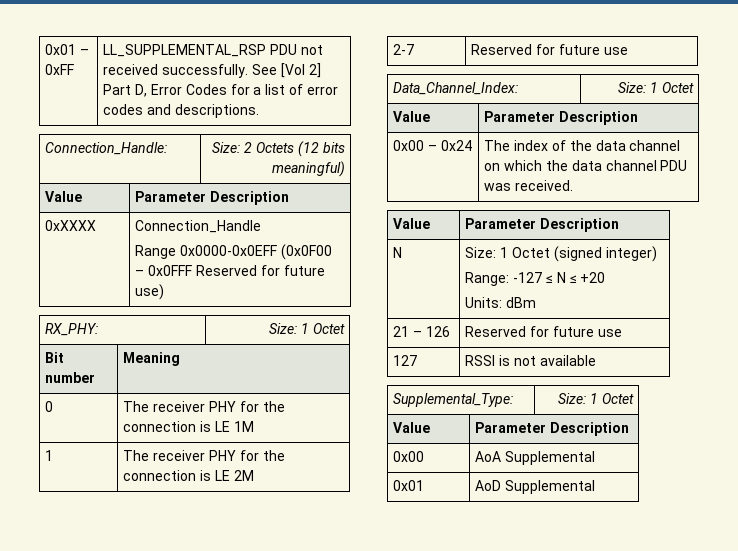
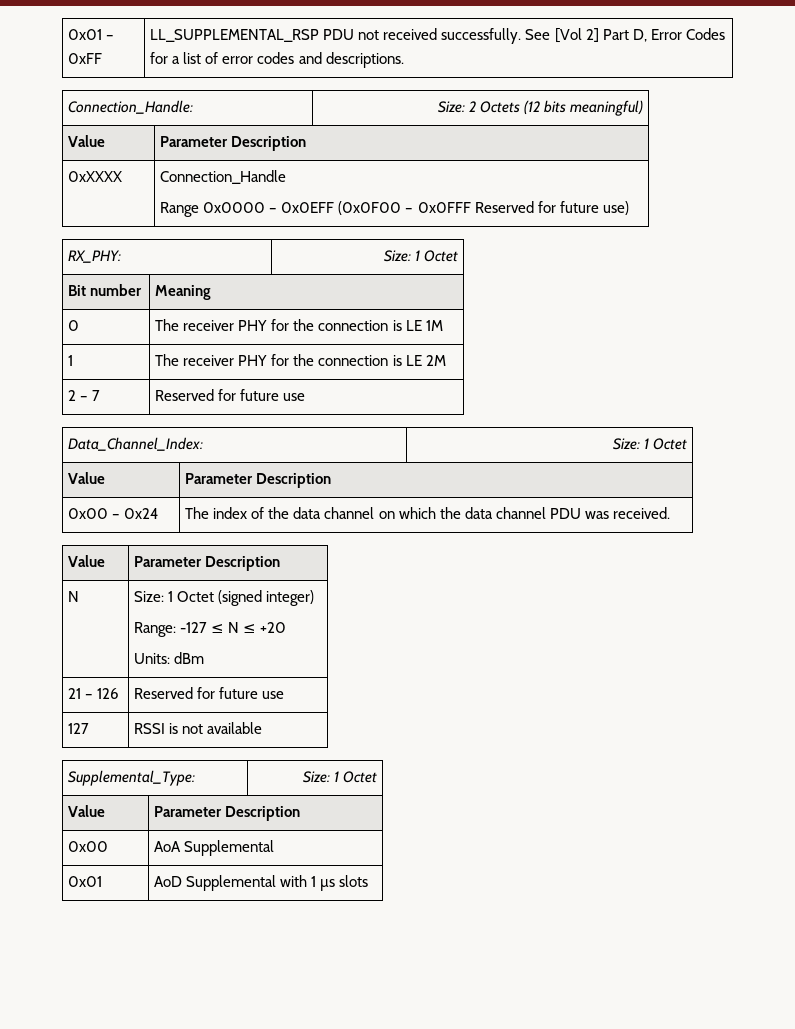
[180,245,278,256] 0x0000-0x0EFF -> [203,202,335,213] 0x0000 – 0x0EFF
[393,44,415,55] 2-7 -> [68,390,101,401] 2 – 7
(596, 487) none -> [280,875,369,891] with 1 µs slots

